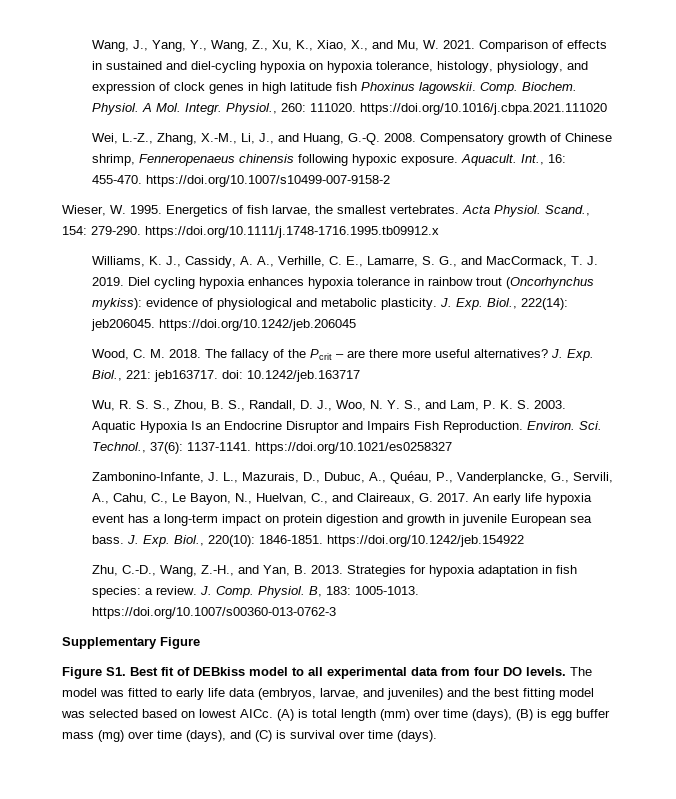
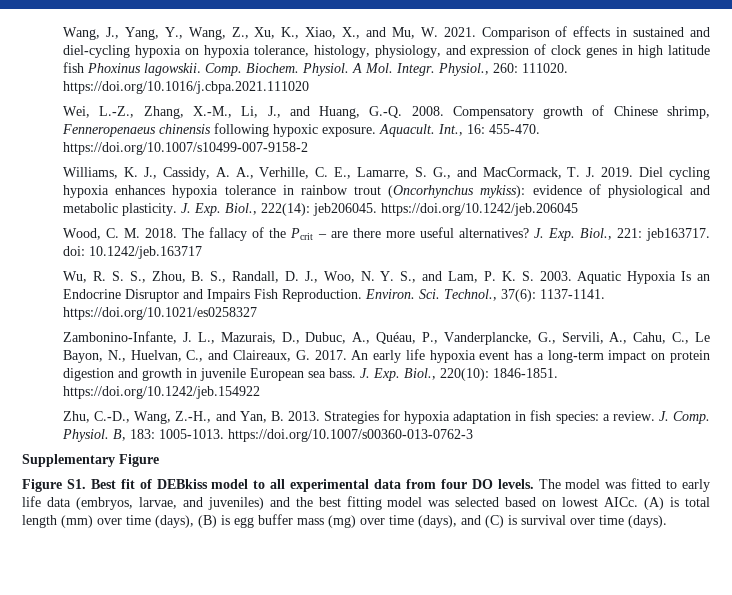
[62,205,590,217] [62,226,439,238] // Wieser, W. 1995. Energetics of fish larvae, the smallest vertebrates. Acta Physiol. Scand., 154: 279-290. https://doi.org/10.1111/j.1748-1716.1995.tb09912.x -> (309, 148) none

